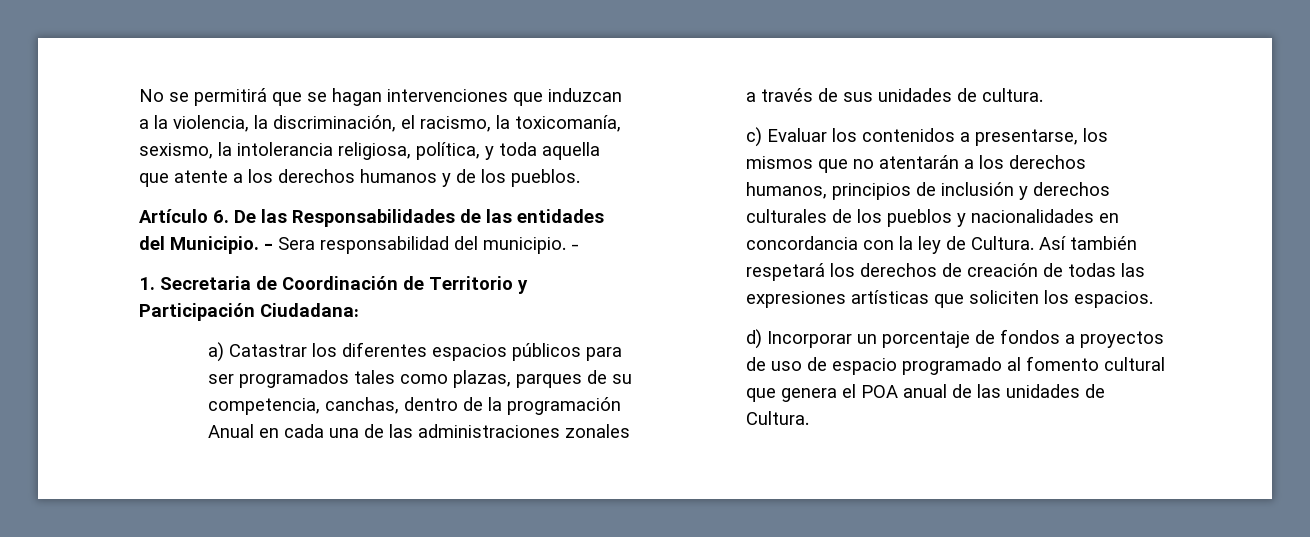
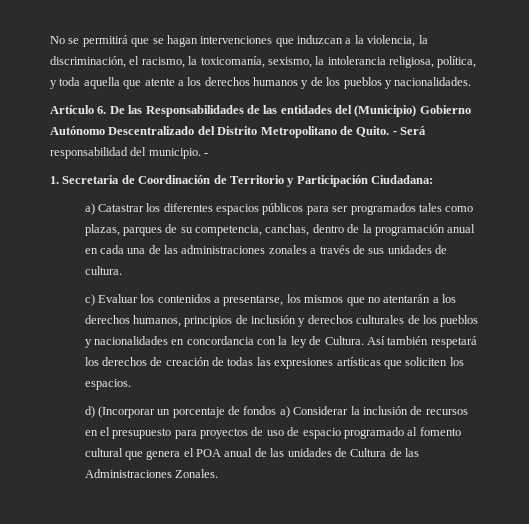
[511,169,580,187] pueblos. -> [343,77,472,89] pueblos y nacionalidades.
[170,236,315,254] Municipio. - Sera -> [354,105,471,117] [50,126,426,138] (Municipio) Gobierno Autónomo Descentralizado del Distrito Metropolitano de Quito. - Será
[208,424,255,438] Anual -> [447,224,476,233] anual
[767,331,853,348] Incorporar -> [97,406,155,418] (Incorporar
[1065,334,1076,344] a -> [279,406,468,418] [84,427,197,439] a) Considerar la inclusión de recursos en el presupuesto para
[746,411,810,425] Cultura. -> [350,448,420,457] [84,469,218,478] Cultura de las Administraciones Zonales.

